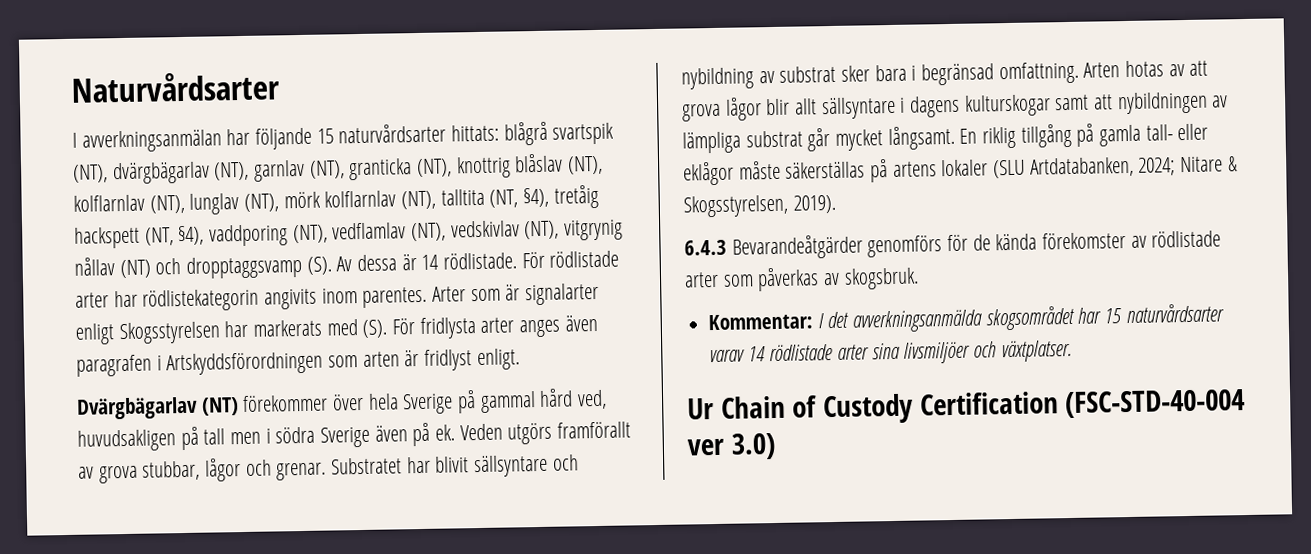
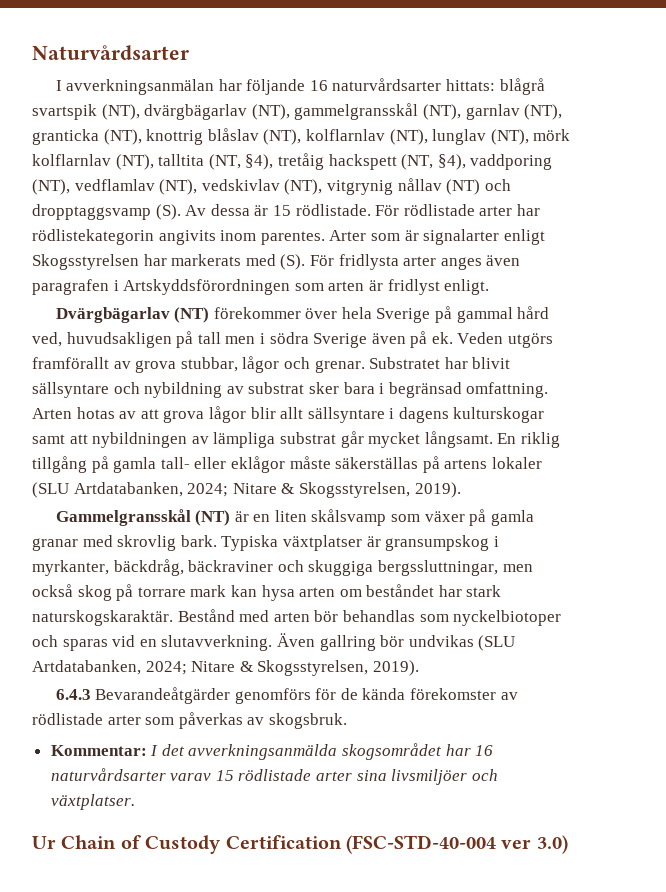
[316,128,334,144] 15 -> [309,80,328,91] 16
(250, 171) none -> [294,103,461,120] gammelgransskål (NT),
[421,254,440,270] 14 -> [272,205,291,216] 15
(836, 204) none -> [55,509,534,526] [32,535,499,551] [32,559,533,576] [32,584,502,601] [32,609,562,626] [32,633,516,651] [32,660,419,676] // Gammelgransskål (NT) är en liten skålsvamp som växer på gamla granar med skrovlig bark. Typiska växtplatser är gransumpskog i myrkanter, bäckdråg, bäckraviner och skuggiga bergssluttningar, men också skog på torrare mark kan hysa arten om beståndet har stark naturskogskaraktär. Bestånd med arten bör behandlas som nyckelbiotoper och sparas vid en slutavverkning. Även gallring bör undvikas (SLU Artdatabanken, 2024; Nitare & Skogsstyrelsen, 2019).
[1104,308,1123,324] 15 -> [475,745,494,756] 16
[747,346,766,362] 14 -> [215,770,234,781] 15

